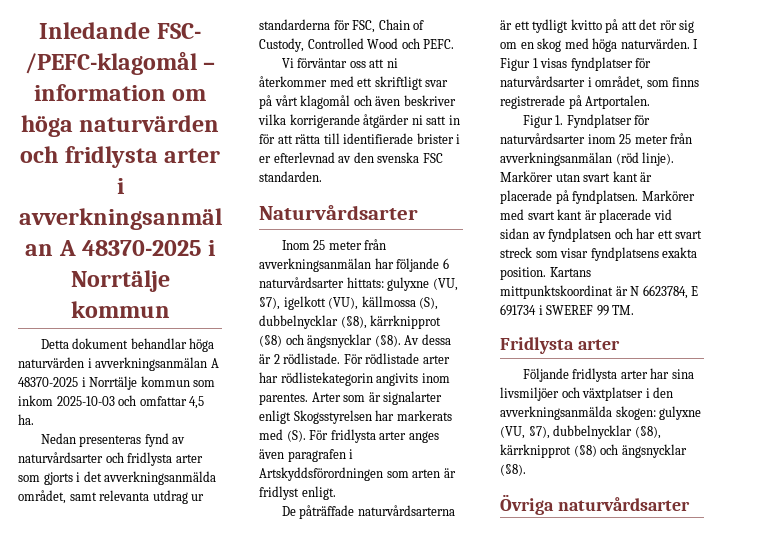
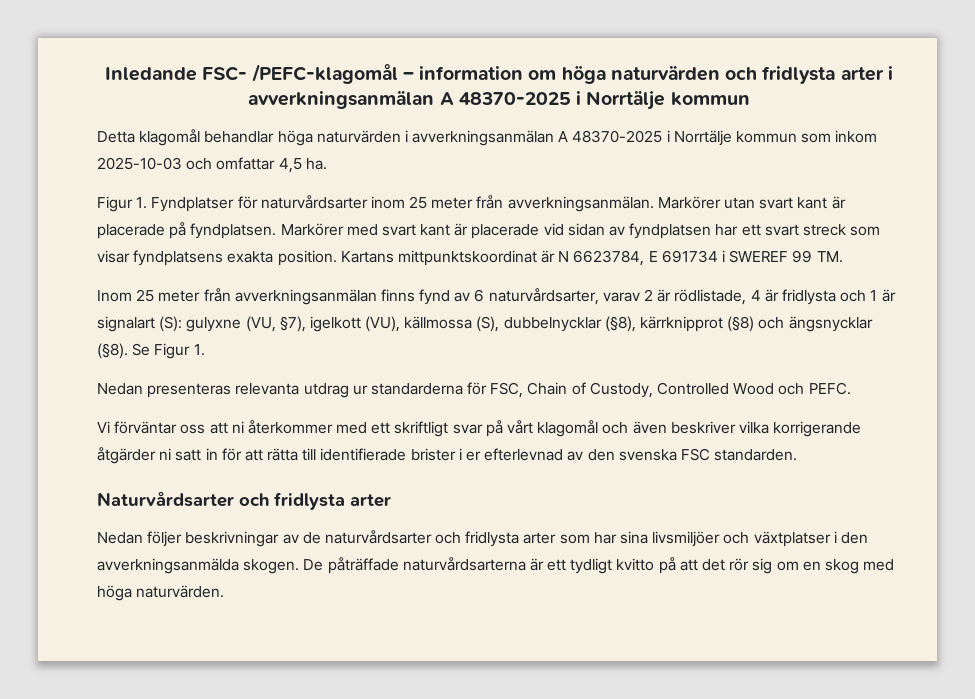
[72,338,129,349] dokument -> [139,129,201,146] klagomål
[40,433,186,447] [18,452,203,466] [18,471,217,485] [18,490,97,504] Nedan presenteras fynd av naturvårdsarter och fridlysta arter som gjorts i det avverkningsanmälda området, samt -> [97,195,846,212] [97,222,881,239] [97,250,843,266] [97,288,896,305] [97,316,873,332] [97,343,205,359] [97,383,232,398] Figur 1. Fyndplatser för naturvårdsarter inom 25 meter från avverkningsanmälan. Markörer utan svart kant är placerade på fyndplatsen. Markörer med svart kant är placerade vid sidan av fyndplatsen har ett svart streck som visar fyndplatsens exakta position. Kartans mittpunktskoordinat är N 6623784, E 691734 i SWEREF 99 TM. // Inom 25 meter från avverkningsanmälan finns fynd av 6 naturvårdsarter, varav 2 är rödlistade, 4 är fridlysta och 1 är signalart (S): gulyxne (VU, §7), igelkott (VU), källmossa (S), dubbelnycklar (§8), kärrknipprot (§8) och ängsnycklar (§8). Se Figur 1. // Nedan presenteras
[281,239,387,250] [259,258,449,272] [259,277,458,291] [259,296,439,310] [259,315,442,329] [259,334,451,348] [259,353,450,364] [259,372,450,386] [259,391,443,405] [259,410,452,424] [259,429,439,443] [259,449,354,462] [259,467,456,481] [259,486,336,500] // Inom 25 meter från avverkningsanmälan har följande 6 naturvårdsarter hittats: gulyxne (VU, §7), igelkott (VU), källmossa (S), dubbelnycklar (§8), kärrknipprot (§8) och ängsnycklar (§8). Av dessa är 2 rödlistade. För rödlistade arter har rödlistekategorin angivits inom parentes. Arter som är signalarter enligt Skogsstyrelsen har markerats med (S). För fridlysta arter anges även paragrafen i Artskyddsförordningen som arten är fridlyst enligt. // -> [239,492,391,510] [97,530,868,547] [97,558,300,574] och fridlysta arter // Nedan följer beskrivningar av de naturvårdsarter och fridlysta arter som har sina livsmiljöer och växtplatser i den avverkningsanmälda skogen.
[693,39,699,49] [500,57,652,71] [500,76,700,90] [500,95,651,109] [522,114,651,128] [500,133,693,144] [500,152,675,166] [500,171,653,182] [500,190,695,204] [500,209,672,223] [500,228,703,242] [500,247,698,261] [500,267,591,280] [500,285,699,299] [500,304,635,316] [500,337,620,354] [522,368,694,382] [500,387,674,401] [500,406,702,420] [500,425,661,439] [500,444,687,458] [500,464,526,476] [500,494,690,515] I Figur 1 visas fyndplatser för naturvårdsarter i området, som finns registrerade på Artportalen. // Figur 1. Fyndplatser för naturvårdsarter inom 25 meter från avverkningsanmälan (röd linje). Markörer utan svart kant är placerade på fyndplatsen. Markörer med svart kant är placerade vid sidan av fyndplatsen och har ett svart streck som visar fyndplatsens exakta position. Kartans mittpunktskoordinat är N 6623784, E 691734 i SWEREF 99 TM. // Fridlysta arter // Följande fridlysta arter har sina livsmiljöer och växtplatser i den avverkningsanmälda skogen: gulyxne (VU, §7), dubbelnycklar (§8), kärrknipprot (§8) och ängsnycklar (§8). // Övriga naturvårdsarter -> (225, 591) none

